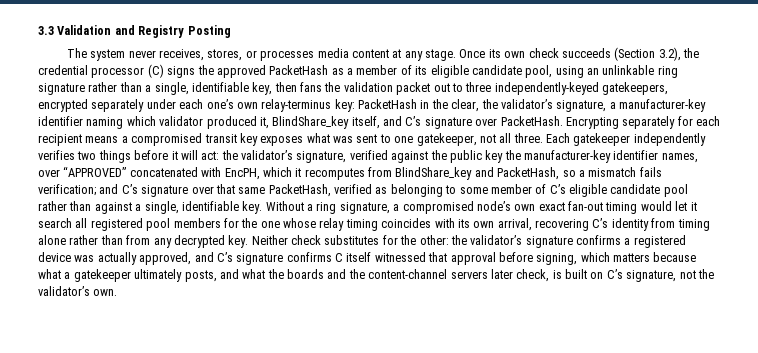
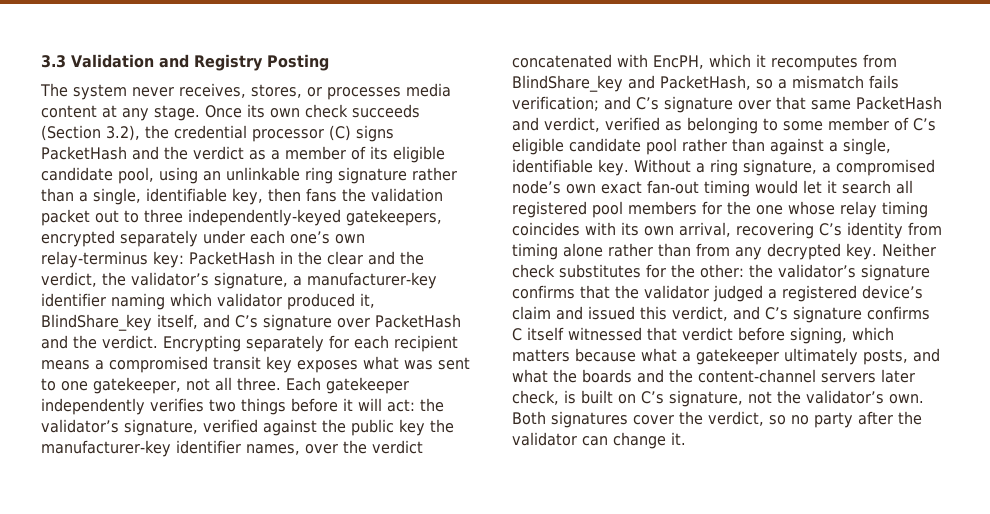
[197,65,329,78] the approved PacketHash -> [41,146,244,160] PacketHash and the verdict
[451,99,480,112] clear, -> [326,251,424,265] [41,272,97,287] clear and the verdict,
[500,116,563,126] PacketHash. -> [375,314,461,328] [41,335,158,349] PacketHash and the verdict.
[63,166,127,177] “APPROVED” -> [342,440,423,454] the verdict
[268,184,331,197] PacketHash, -> [856,96,942,110] [512,117,600,132] PacketHash and verdict,
[624,235,686,248] [38,252,192,265] a registered device was actually approved, -> [580,285,923,302] [512,306,728,321] that the validator judged a registered device’s claim and issued this verdict,
[450,252,496,265] approval -> [682,327,733,341] verdict
(118, 292) none -> [512,411,922,428] [512,432,686,449] Both signatures cover the verdict, so no party after the validator can change it.

